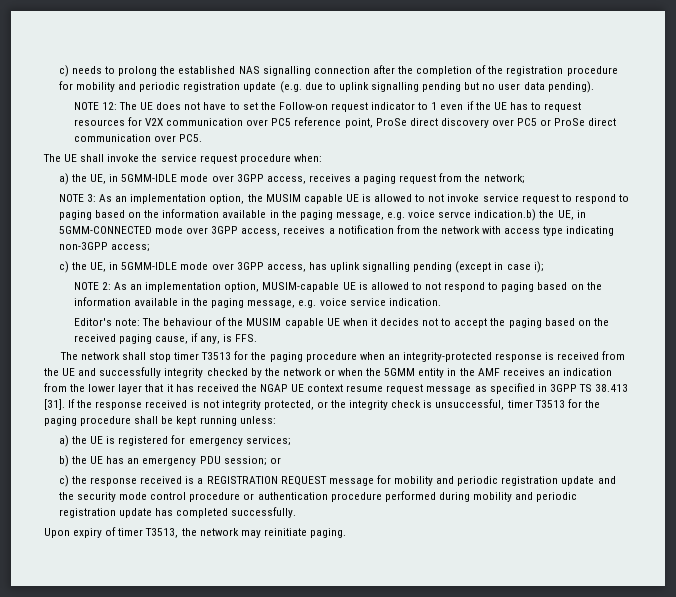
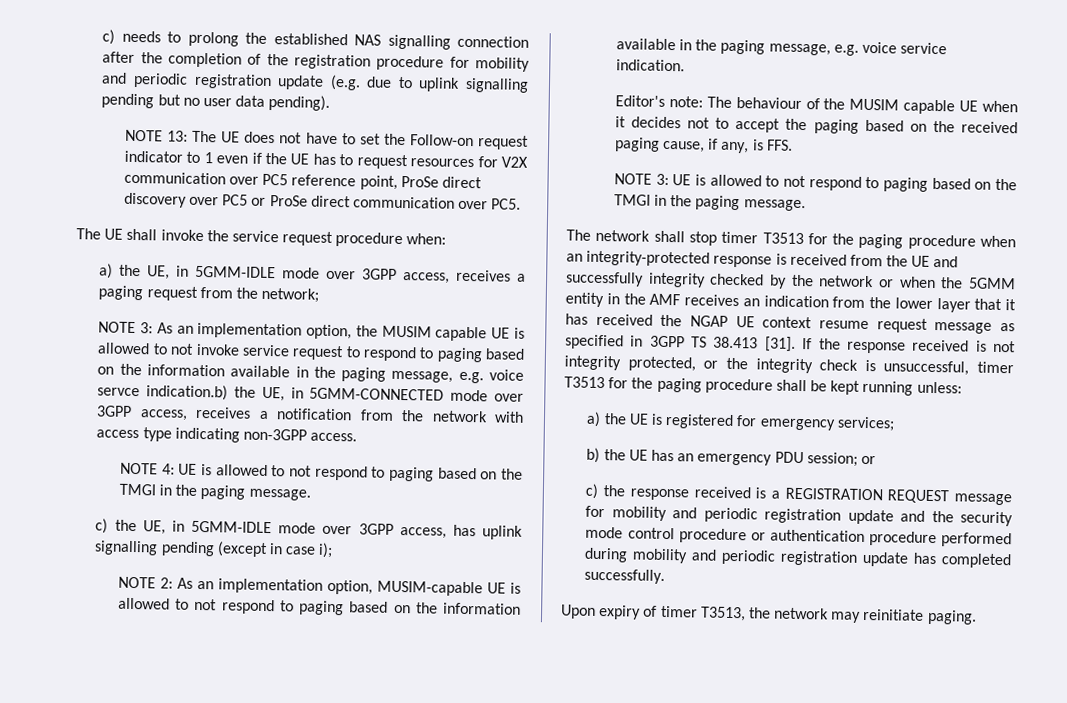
[101,102,117,110] 12: -> [167,130,189,142] 13:
[111,244,151,252] access; -> [310,432,358,442] [119,462,523,482] [118,483,311,501] access. // NOTE 4: UE is allowed to not respond to paging based on the TMGI in the paging message.
(258, 338) none -> [613,173,1017,192] [613,194,806,212] // NOTE 3: UE is allowed to not respond to paging based on the TMGI in the paging message.

